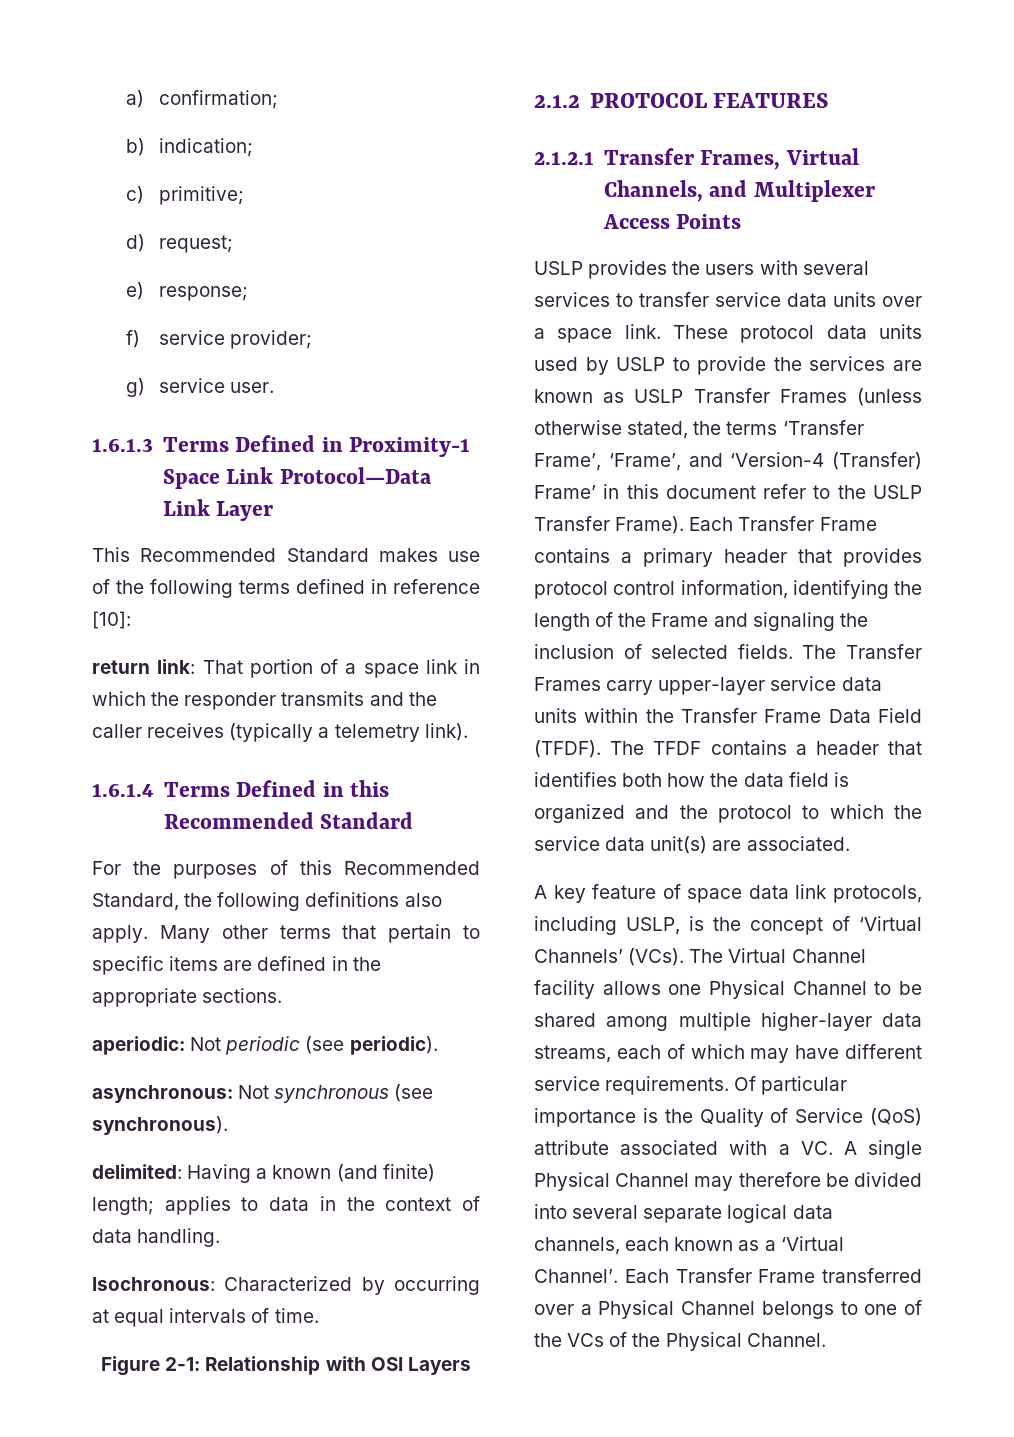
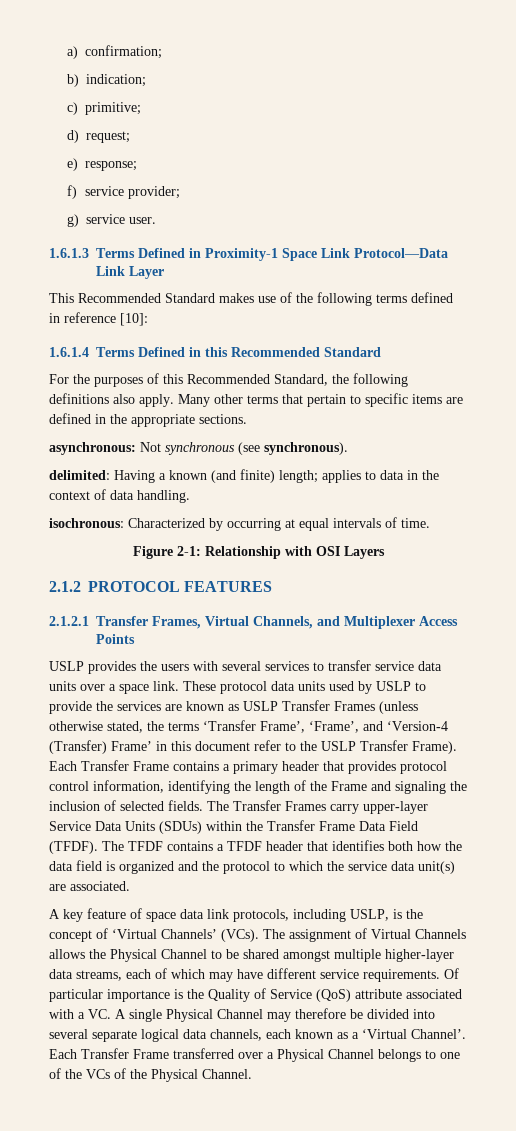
[92,659,480,678] [92,691,437,710] [92,723,468,742] // return link: That portion of a space link in which the responder transmits and the caller receives (typically a telemetry link). -> (148, 319) none
[92,1036,438,1055] // aperiodic: Not periodic (see periodic). -> (247, 419) none
[92,1277,215,1291] Isochronous: -> [49,518,124,528] isochronous:
[770,676,882,691] [534,708,577,723] service data units -> [49,821,202,834] Service Data Units (SDUs)
(807, 749) none -> [227,841,262,851] TFDF
[728,948,866,963] [534,980,702,999] Virtual Channel facility allows one -> [289,928,466,942] [49,949,106,959] assignment of Virtual Channels allows the
[606,1016,669,1031] among -> [283,950,330,962] amongst

